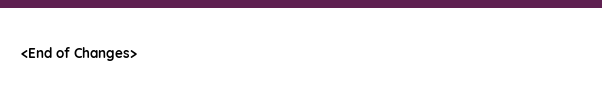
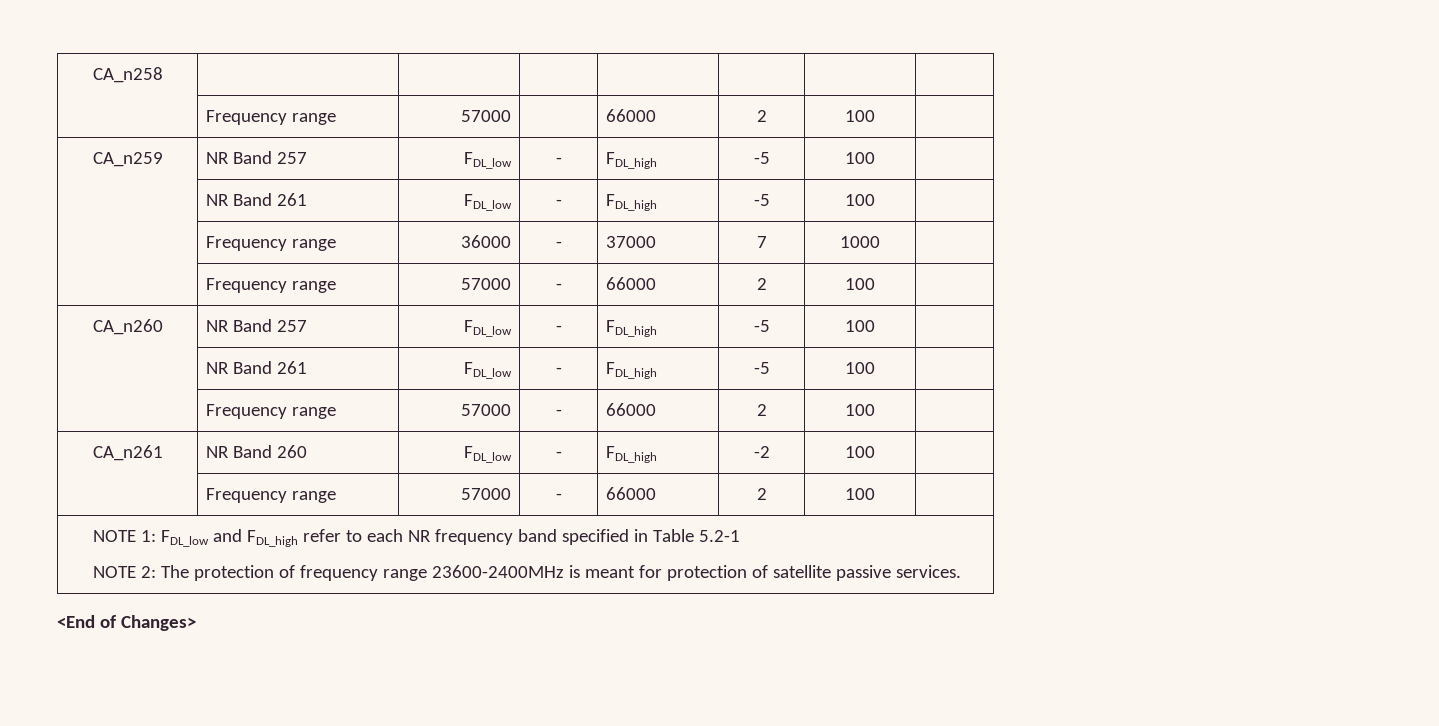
(21, 52) none -> [92,67,163,83] [206,110,337,125] [460,110,511,122] [606,109,657,122] [756,110,767,122] [845,110,875,122] [92,152,163,167] [206,151,308,164] [463,152,512,169] [555,157,562,164] [606,152,658,169] [753,152,770,164] [845,152,875,164] [206,193,308,206] [463,194,512,211] [555,199,562,206] [606,194,658,211] [753,194,770,206] [845,194,875,206] [206,236,337,251] [460,235,511,248] [555,241,562,248] [606,236,657,248] [756,236,767,248] [840,236,880,248] [206,278,337,293] [460,278,511,290] [555,283,562,290] [606,277,657,290] [756,278,767,290] [845,278,875,290] [92,319,163,335] [206,319,308,332] [463,320,512,337] [555,325,562,332] [606,320,658,337] [753,320,770,332] [845,320,875,332] [206,361,308,374] [463,362,512,379] [555,367,562,374] [606,362,658,379] [753,362,770,374] [845,362,875,374] [206,404,337,419] [460,404,511,416] [555,409,562,416] [606,403,657,416] [756,404,767,416] [845,404,875,416] [92,445,163,461] [206,445,308,458] [463,446,512,463] [555,451,562,458] [606,446,658,463] [753,446,770,458] [845,446,875,458] [206,488,337,503] [460,488,511,500] [555,493,562,500] [606,487,657,500] [756,488,767,500] [845,488,875,500] [93,529,741,547] [93,565,962,581] CA_n258 | | | | | | | // | Frequency range | 57000 | | 66000 | 2 | 100 | // CA_n259 | NR Band 257 | FDL_low | - | FDL_high | -5 | 100 | // | NR Band 261 | FDL_low | - | FDL_high | -5 | 100 | // | Frequency range | 36000 | - | 37000 | 7 | 1000 | // | Frequency range | 57000 | - | 66000 | 2 | 100 | // CA_n260 | NR Band 257 | FDL_low | - | FDL_high | -5 | 100 | // | NR Band 261 | FDL_low | - | FDL_high | -5 | 100 | // | Frequency range | 57000 | - | 66000 | 2 | 100 | // CA_n261 | NR Band 260 | FDL_low | - | FDL_high | -2 | 100 | // | Frequency range | 57000 | - | 66000 | 2 | 100 | // NOTE 1: FDL_low and FDL_high refer to each NR frequency band specified in Table 5.2-1 // NOTE 2: The protection of frequency range 23600-2400MHz is meant for protection of satellite passive services. //

